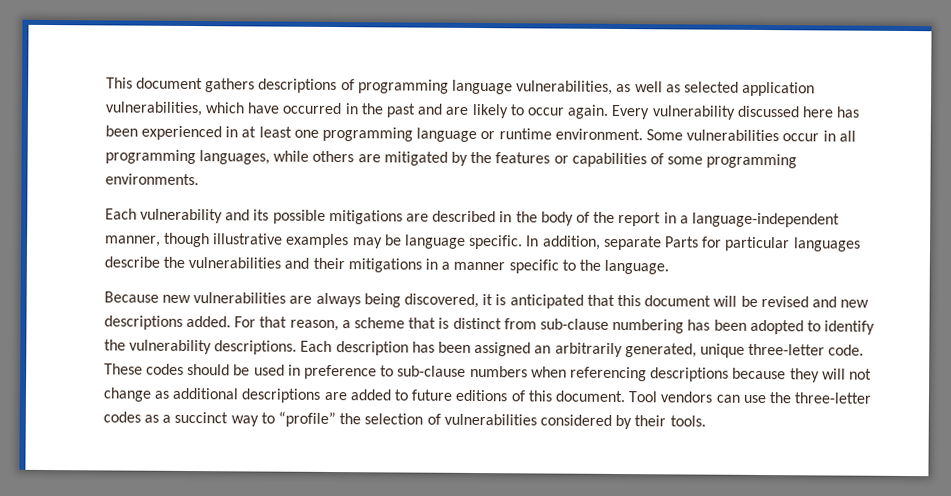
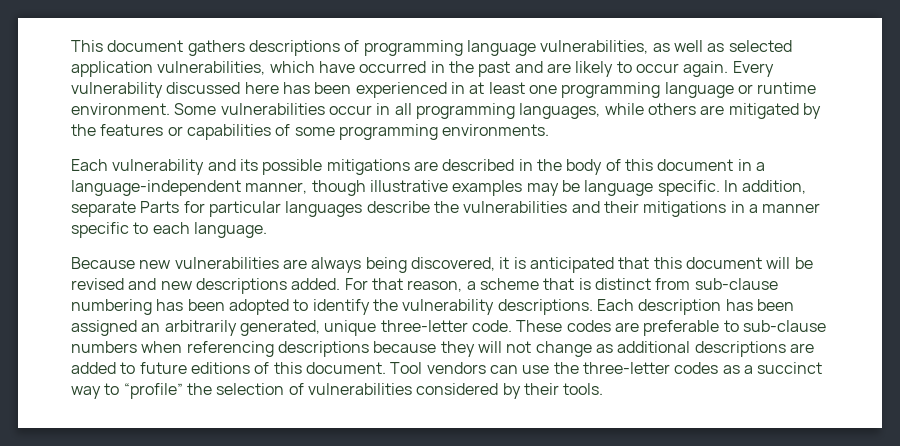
[593,211,662,227] the report -> [624,159,734,171] this document
[578,259,601,271] the -> [152,222,190,234] each
[187,363,378,380] should be used in preference -> [614,320,720,336] are preferable

